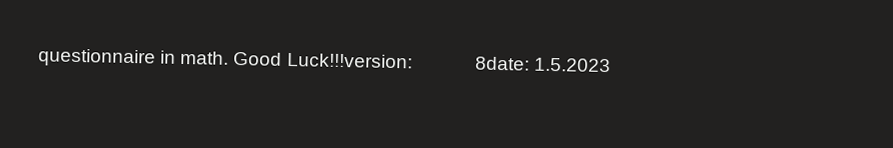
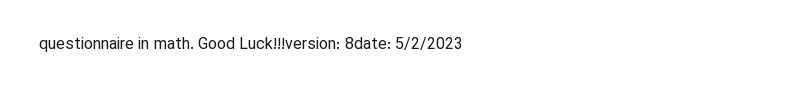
[534,57,612,73] 1.5.2023 -> [394,37,463,50] 5/2/2023

